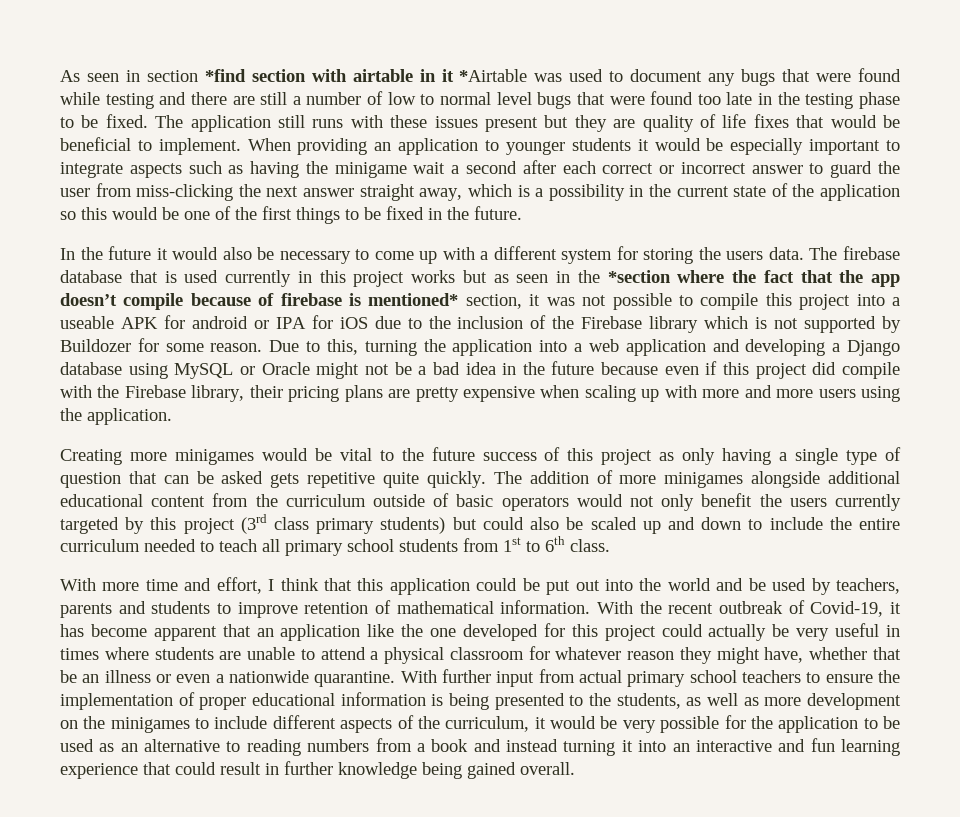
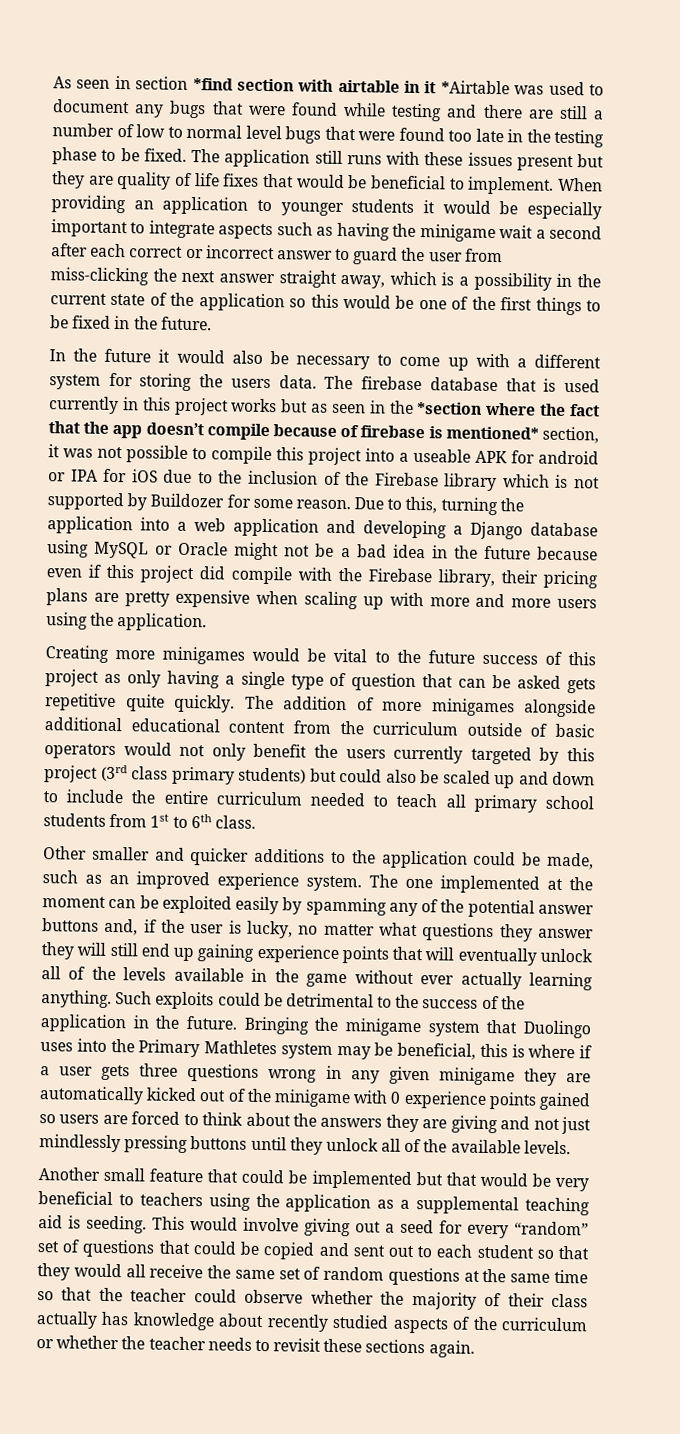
[60,577,901,595] [60,600,901,618] [60,623,901,641] [60,646,901,664] [60,669,901,687] [60,692,901,710] [60,715,900,733] [60,738,900,756] [60,761,575,779] With more time and effort, I think that this application could be put out into the world and be used by teachers, parents and students to improve retention of mathematical information. With the recent outbreak of Covid-19, it has become apparent that an application like the one developed for this project could actually be very useful in times where students are unable to attend a physical classroom for whatever reason they might have, whether that be an illness or even a nationwide quarantine. With further input from actual primary school teachers to ensure the implementation of proper educational information is being presented to the students, as well as more development on the minigames to include different aspects of the curriculum, it would be very possible for the application to be used as an alternative to reading numbers from a book and instead turning it into an interactive and fun learning experience that could result in further knowledge being gained overall. -> [43,846,595,870] [42,870,593,894] [42,895,594,918] [42,918,594,942] [41,942,593,966] [41,966,593,991] [41,990,525,1010] [40,1014,592,1039] [40,1038,592,1060] [40,1063,591,1086] [39,1086,591,1111] [39,1111,592,1135] [39,1134,571,1155] [38,1167,589,1192] [38,1191,591,1216] [38,1215,589,1239] [37,1239,590,1260] [37,1263,588,1286] [37,1287,588,1310] [36,1311,589,1334] [36,1335,475,1358] Other smaller and quicker additions to the application could be made, such as an improved experience system. The one implemented at the moment can be exploited easily by spamming any of the potential answer buttons and, if the user is lucky, no matter what questions they answer they will still end up gaining experience points that will eventually unlock all of the levels available in the game without ever actually learning anything. Such exploits could be detrimental to the success of the application in the future. Bringing the minigame system that Duolingo uses into the Primary Mathletes system may be beneficial, this is where if a user gets three questions wrong in any given minigame they are automatically kicked out of the minigame with 0 experience points gained so users are forced to think about the answers they are giving and not just mindlessly pressing buttons until they unlock all of the available levels. // Another small feature that could be implemented but that would be very beneficial to teachers using the application as a supplemental teaching aid is seeding. This would involve giving out a seed for every “random” set of questions that could be copied and sent out to each student so that they would all receive the same set of random questions at the same time so that the teacher could observe whether the majority of their class actually has knowledge about recently studied aspects of the curriculum or whether the teacher needs to revisit these sections again.

